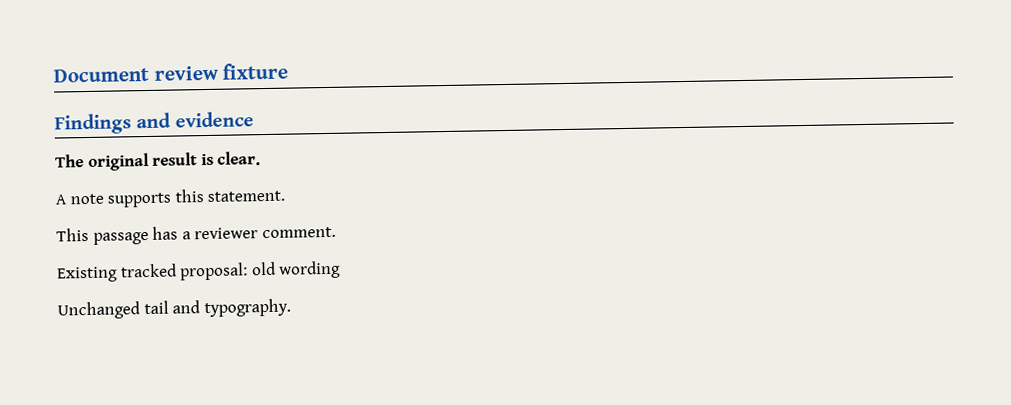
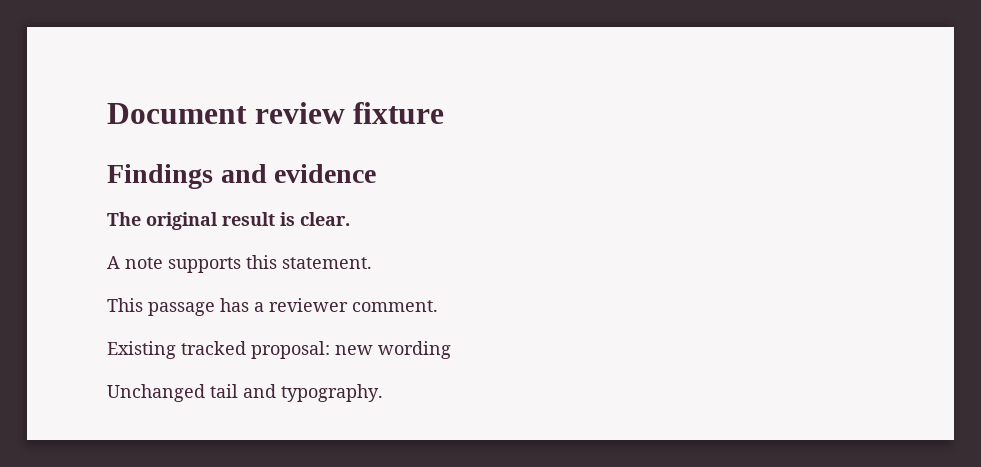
[250,261,276,276] old -> [335,345,373,355] new

